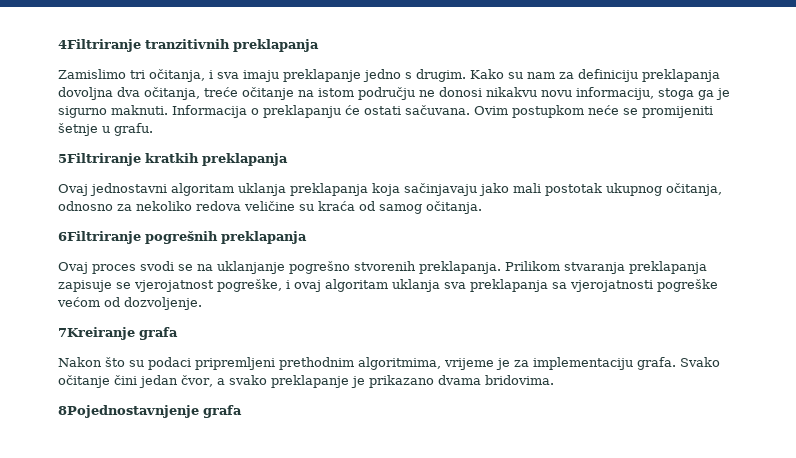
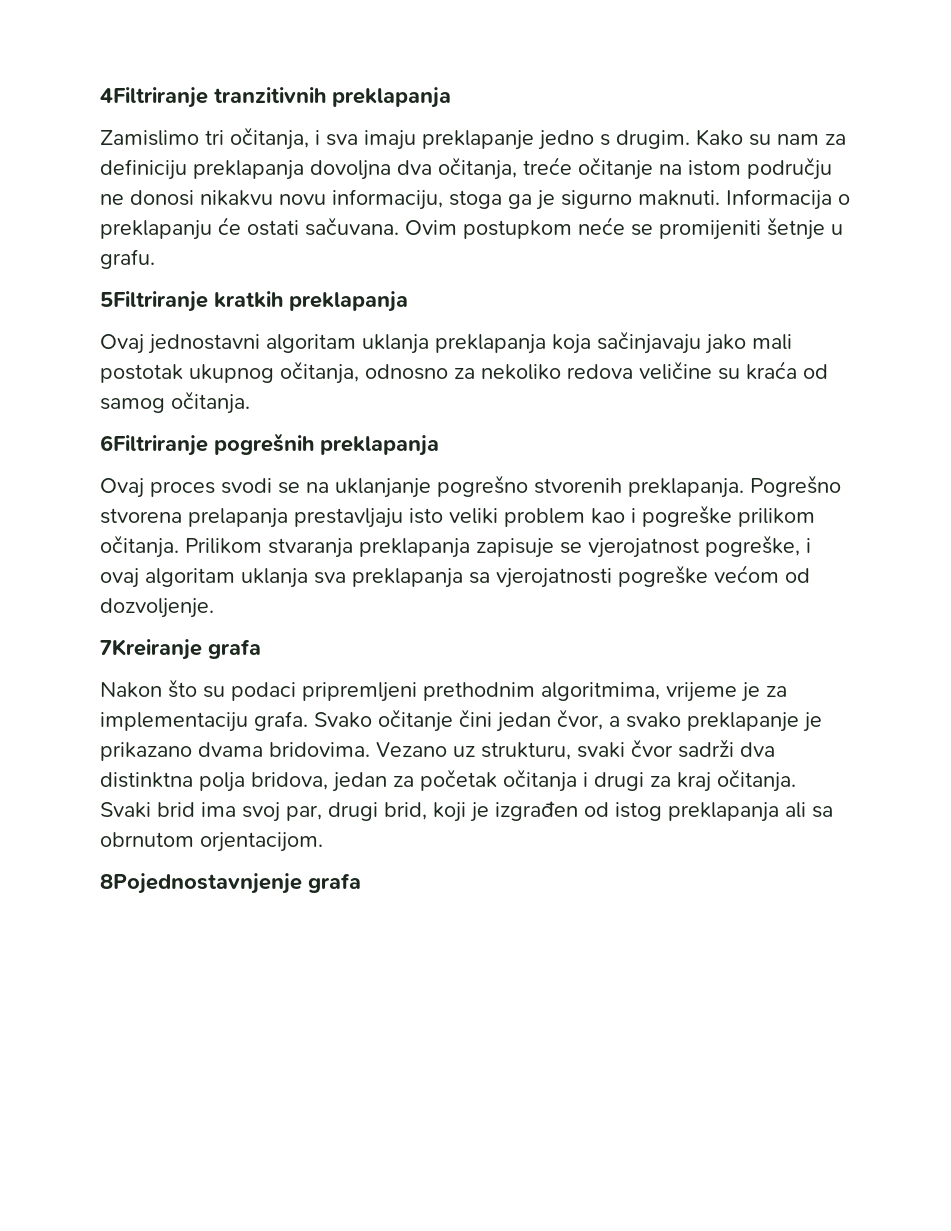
(501, 267) none -> [750,475,841,497] [100,505,815,528] [100,535,179,558] Pogrešno stvorena prelapanja prestavljaju isto veliki problem kao i pogreške prilikom očitanja.
(554, 380) none -> [376,739,775,760] [100,769,796,792] [100,801,833,822] [100,832,323,852] Vezano uz strukturu, svaki čvor sadrži dva distinktna polja bridova, jedan za početak očitanja i drugi za kraj očitanja. Svaki brid ima svoj par, drugi brid, koji je izgrađen od istog preklapanja ali sa obrnutom orjentacijom.

